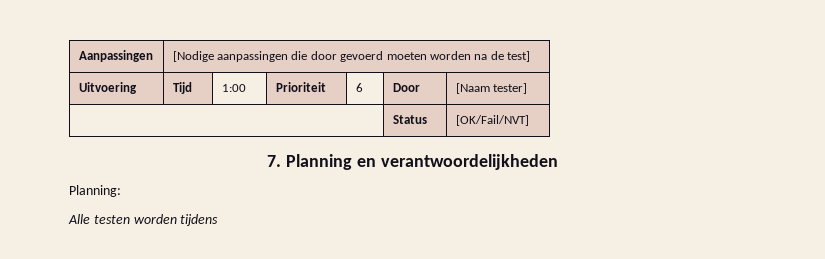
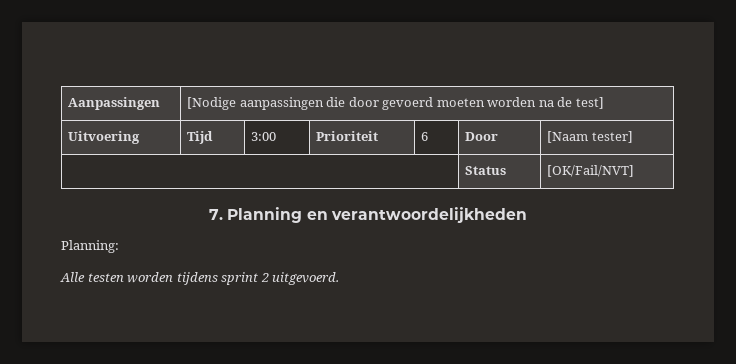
[221,84,246,92] 1:00 -> [251,132,277,141] 3:00
(219, 220) none -> [221,272,340,285] sprint 2 uitgevoerd.

